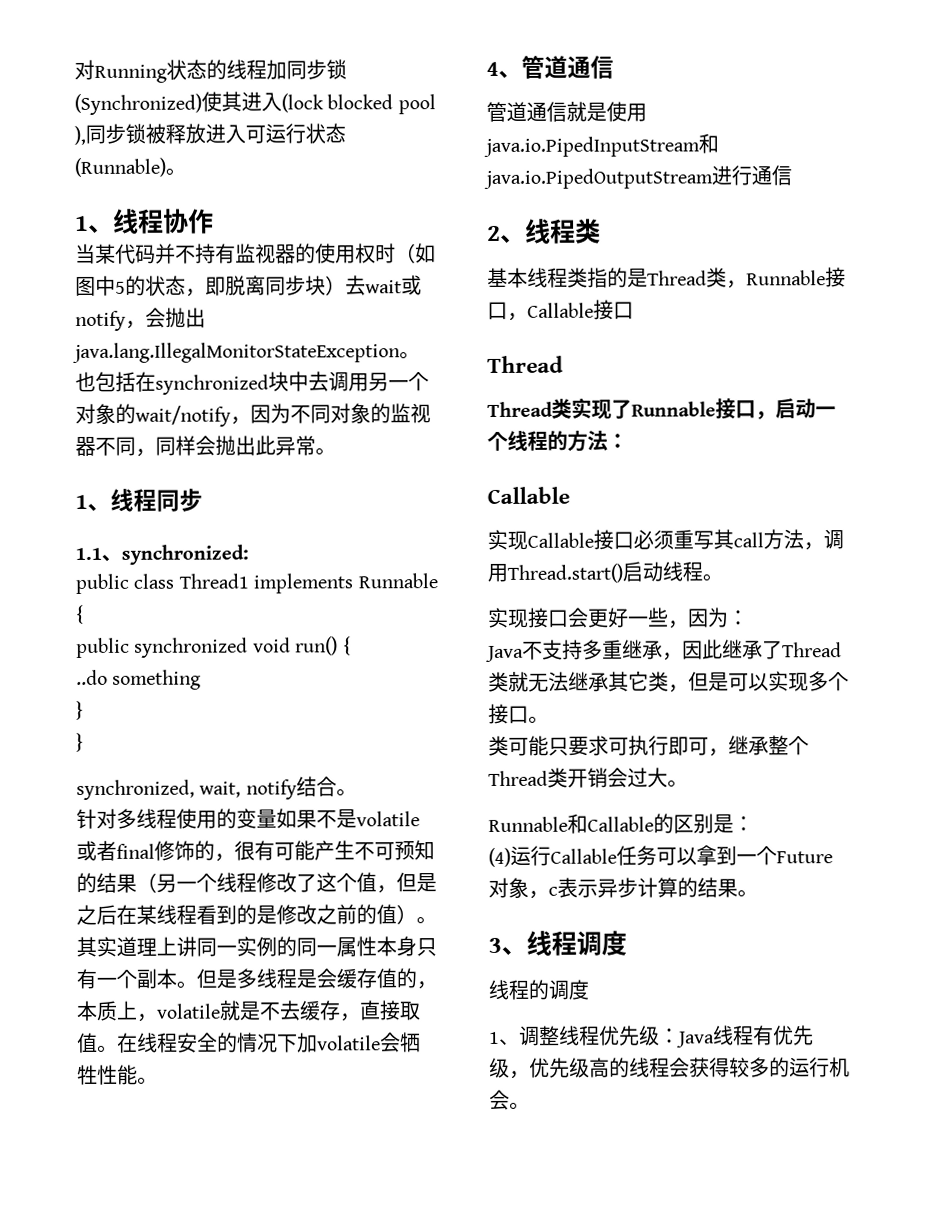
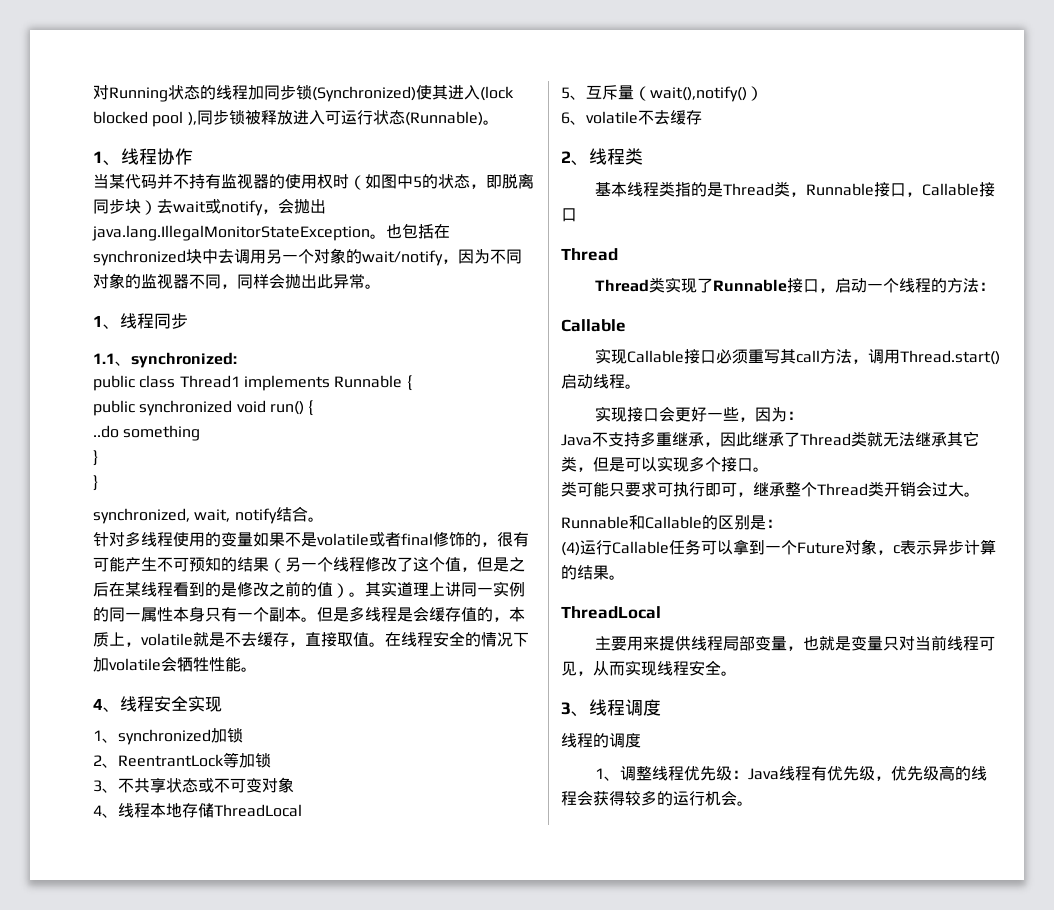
[521,55,614,79] [486,101,647,122] [483,133,719,157] [483,165,792,189] 管道通信 // 管道通信就是使用java.io.PipedInputStream和java.io.PipedOutputStream进行通信 -> [120,696,222,712] [93,728,243,745] [93,752,271,768] [93,777,294,793] [93,803,302,818] [561,85,763,102] [561,110,702,125] 线程安全实现 // 1、synchronized加锁 // 2、ReentrantLock等加锁 // 3、不共享状态或不可变对象 // 4、线程本地存储ThreadLocal // 5、互斥量（wait(),notify()） // 6、volatile不去缓存
(758, 893) none -> [561,606,661,619] [594,635,995,651] [561,660,737,676] // ThreadLocal // 主要用来提供线程局部变量，也就是变量只对当前线程可见，从而实现线程安全。

